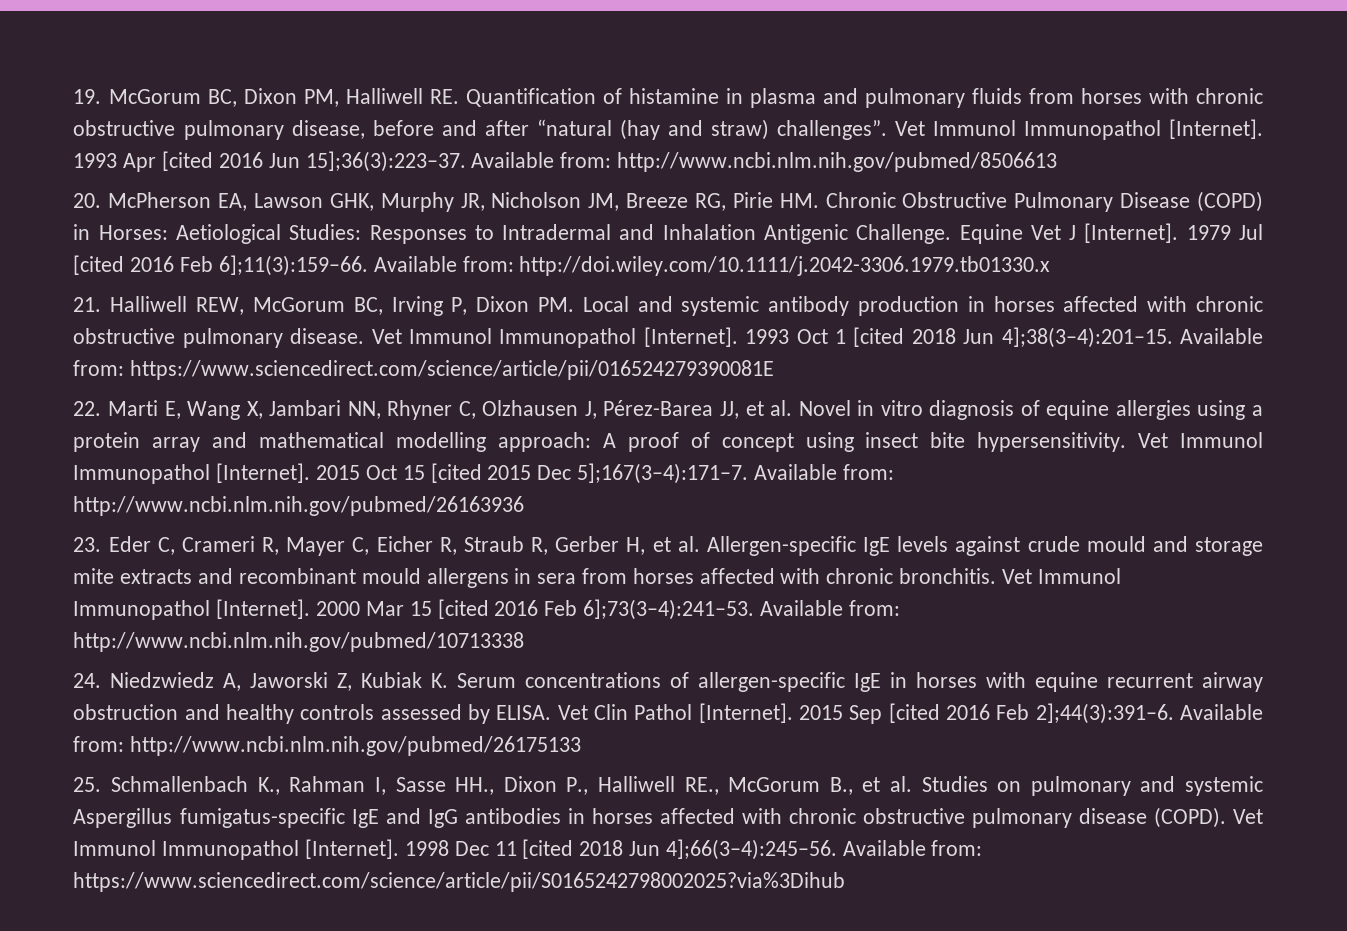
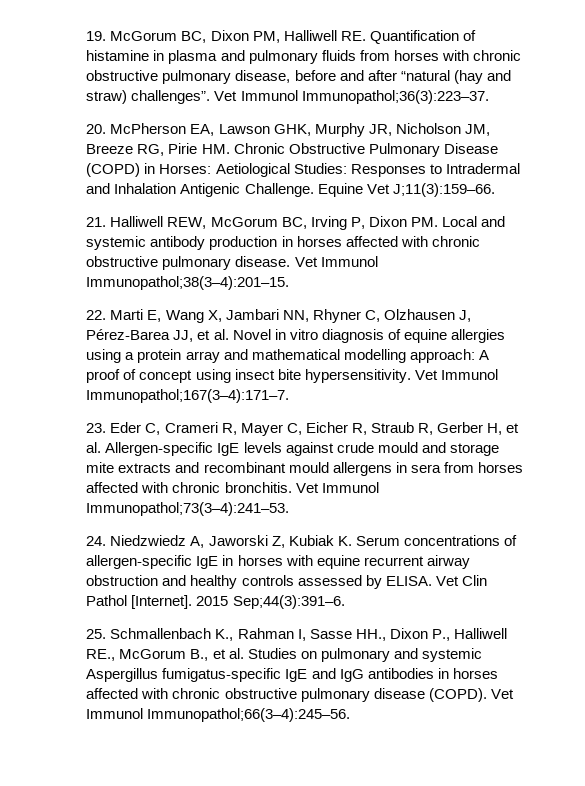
[1023,119,1263,140] [73,151,1057,172] Immunopathol [Internet]. 1993 Apr [cited 2016 Jun 15];36(3):223–37. Available from: http://www.ncbi.nlm.nih.gov/pubmed/8506613 -> [301,90,489,104] Immunopathol;36(3):223–37.
[1069,223,1263,243] [73,255,1051,276] J [Internet]. 1979 Jul [cited 2016 Feb 6];11(3):159–66. Available from: http://doi.wiley.com/10.1111/j.2042-3306.1979.tb01330.x -> [392,183,495,197] J;11(3):159–66.
[499,327,1264,348] [73,360,775,380] Immunopathol [Internet]. 1993 Oct 1 [cited 2018 Jun 4];38(3–4):201–15. Available from: https://www.sciencedirect.com/science/article/pii/016524279390081E -> [86,276,290,290] Immunopathol;38(3–4):201–15.
[73,463,894,484] [73,496,525,516] Immunopathol [Internet]. 2015 Oct 15 [cited 2015 Dec 5];167(3–4):171–7. Available from: http://www.ncbi.nlm.nih.gov/pubmed/26163936 -> [86,389,290,403] Immunopathol;167(3–4):171–7.
[73,599,900,620] [73,632,525,652] Immunopathol [Internet]. 2000 Mar 15 [cited 2016 Feb 6];73(3–4):241–53. Available from: http://www.ncbi.nlm.nih.gov/pubmed/10713338 -> [86,502,290,516] Immunopathol;73(3–4):241–53.
[849,703,1263,724] [73,736,582,756] Sep [cited 2016 Feb 2];44(3):391–6. Available from: http://www.ncbi.nlm.nih.gov/pubmed/26175133 -> [232,595,345,609] Sep;44(3):391–6.
[162,839,983,860] [73,872,846,892] Immunopathol [Internet]. 1998 Dec 11 [cited 2018 Jun 4];66(3–4):245–56. Available from: https://www.sciencedirect.com/science/article/pii/S0165242798002025?via%3Dihub -> [147,708,351,722] Immunopathol;66(3–4):245–56.

